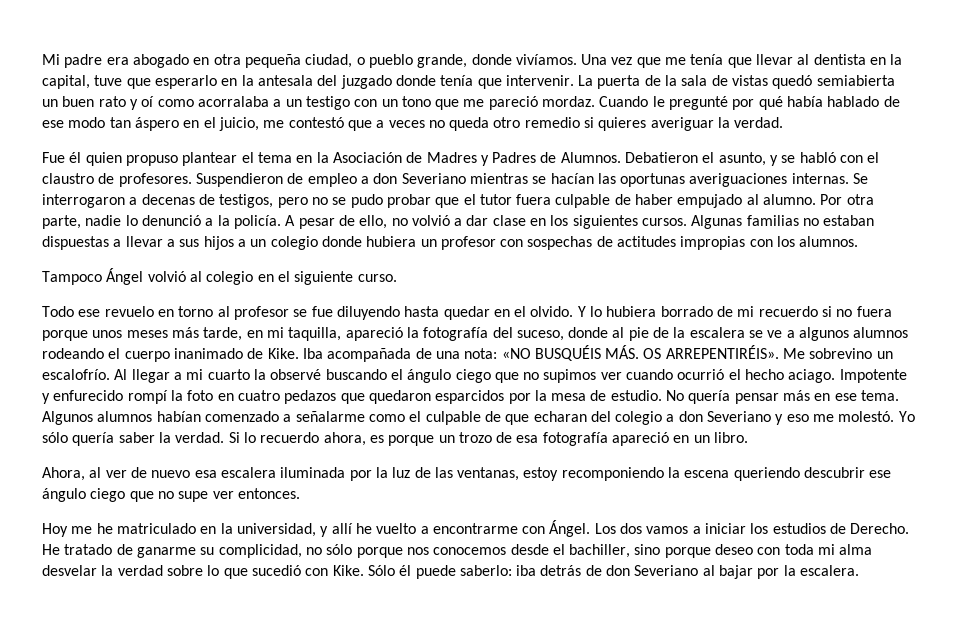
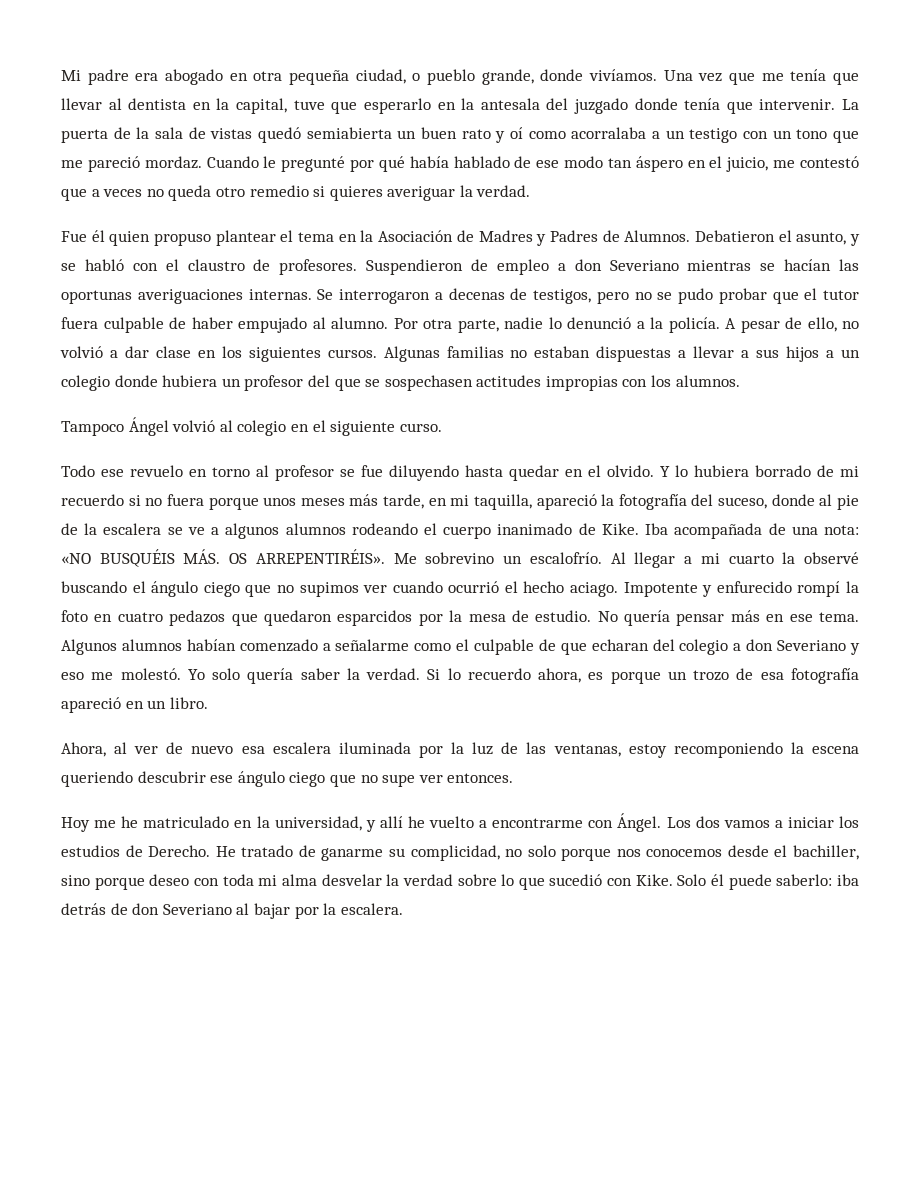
[500,236,613,250] con sospechas de -> [307,375,473,391] del que se sospechasen
[42,432,68,443] sólo -> [212,668,241,680] solo
[326,544,353,555] sólo -> [527,845,556,857] solo
[367,565,395,576] Sólo -> [677,874,707,886] Solo

